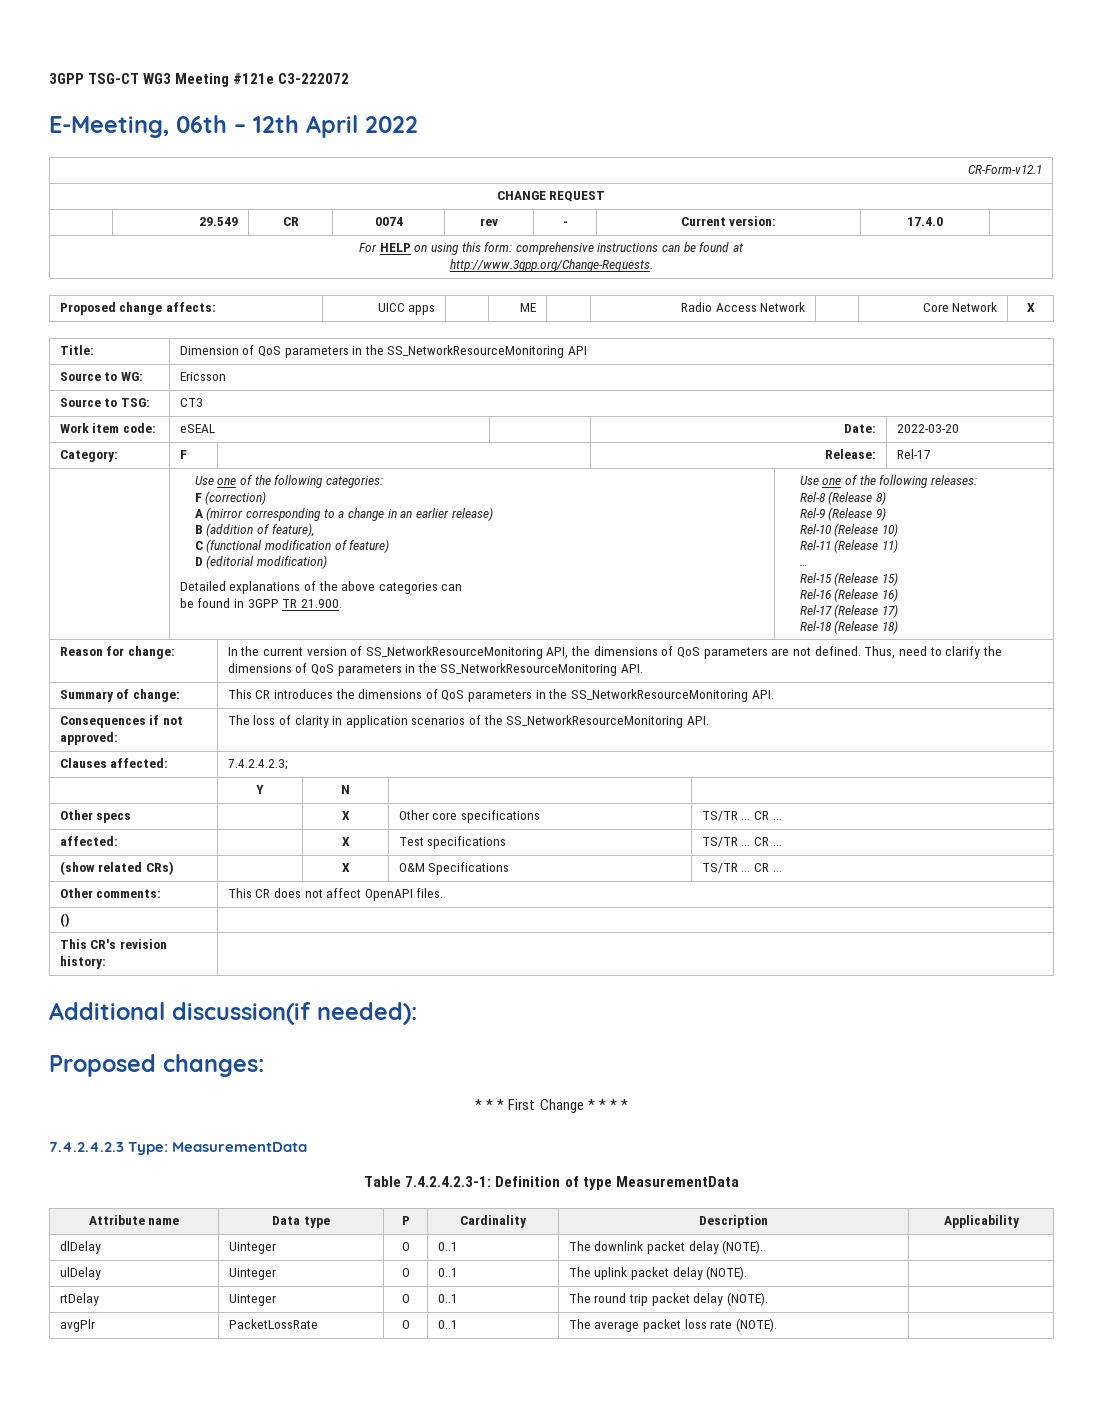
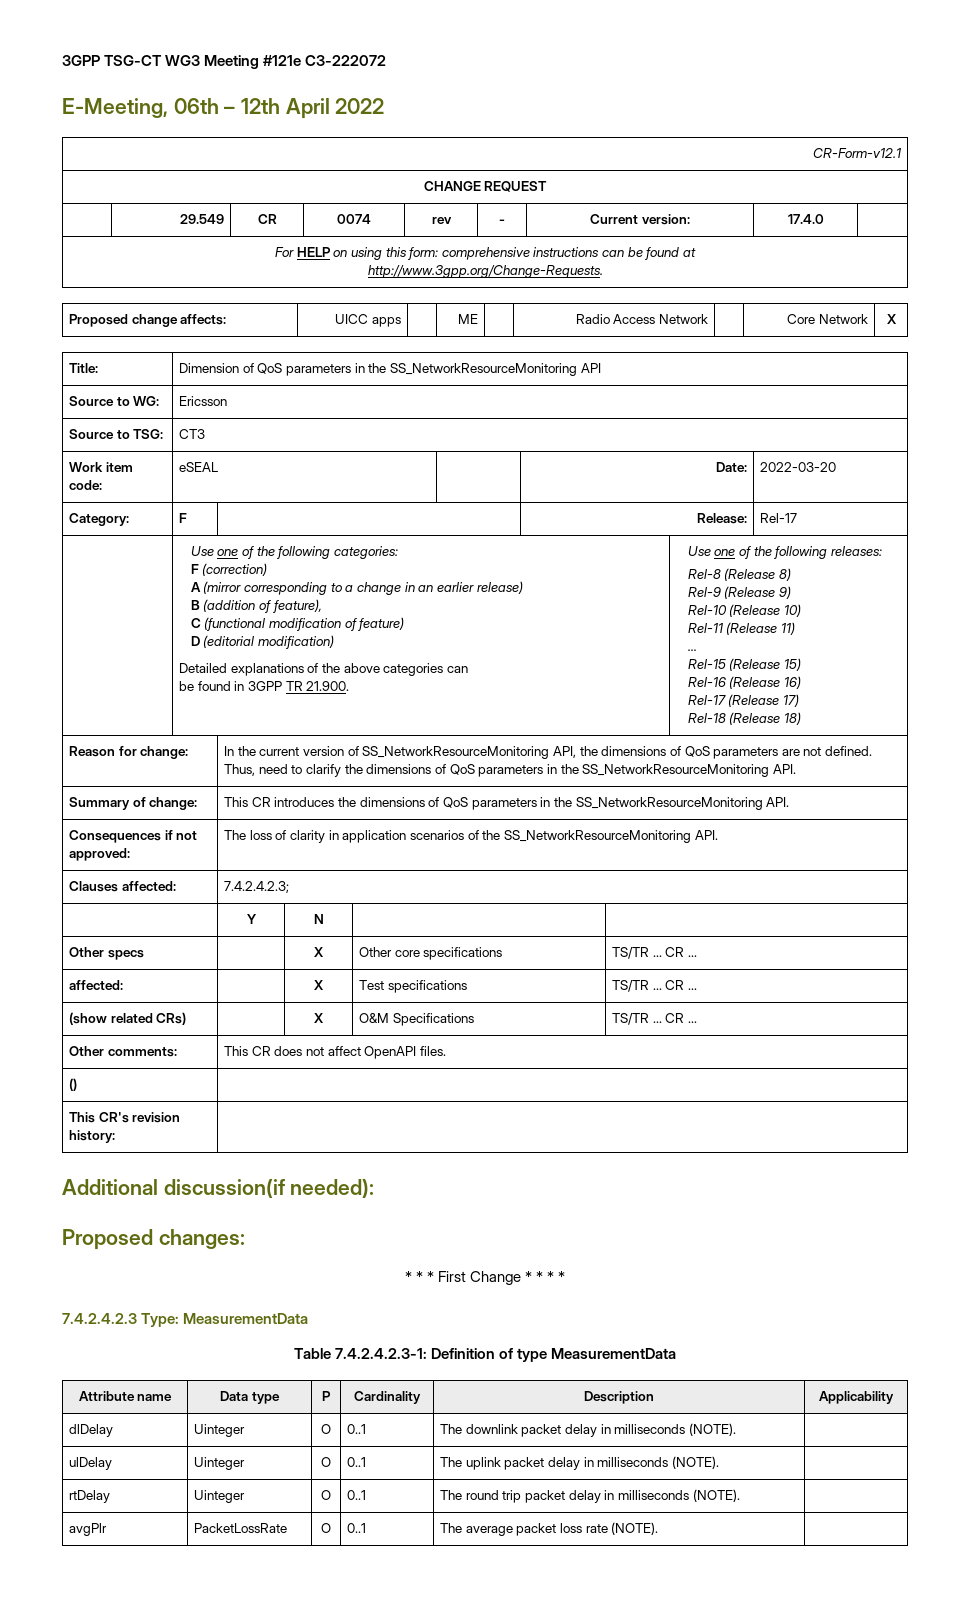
(719, 1247) none -> [600,1424,686,1434] in milliseconds
(703, 1273) none -> [583,1457,669,1467] in milliseconds
(724, 1299) none -> [604,1490,689,1500] in milliseconds

